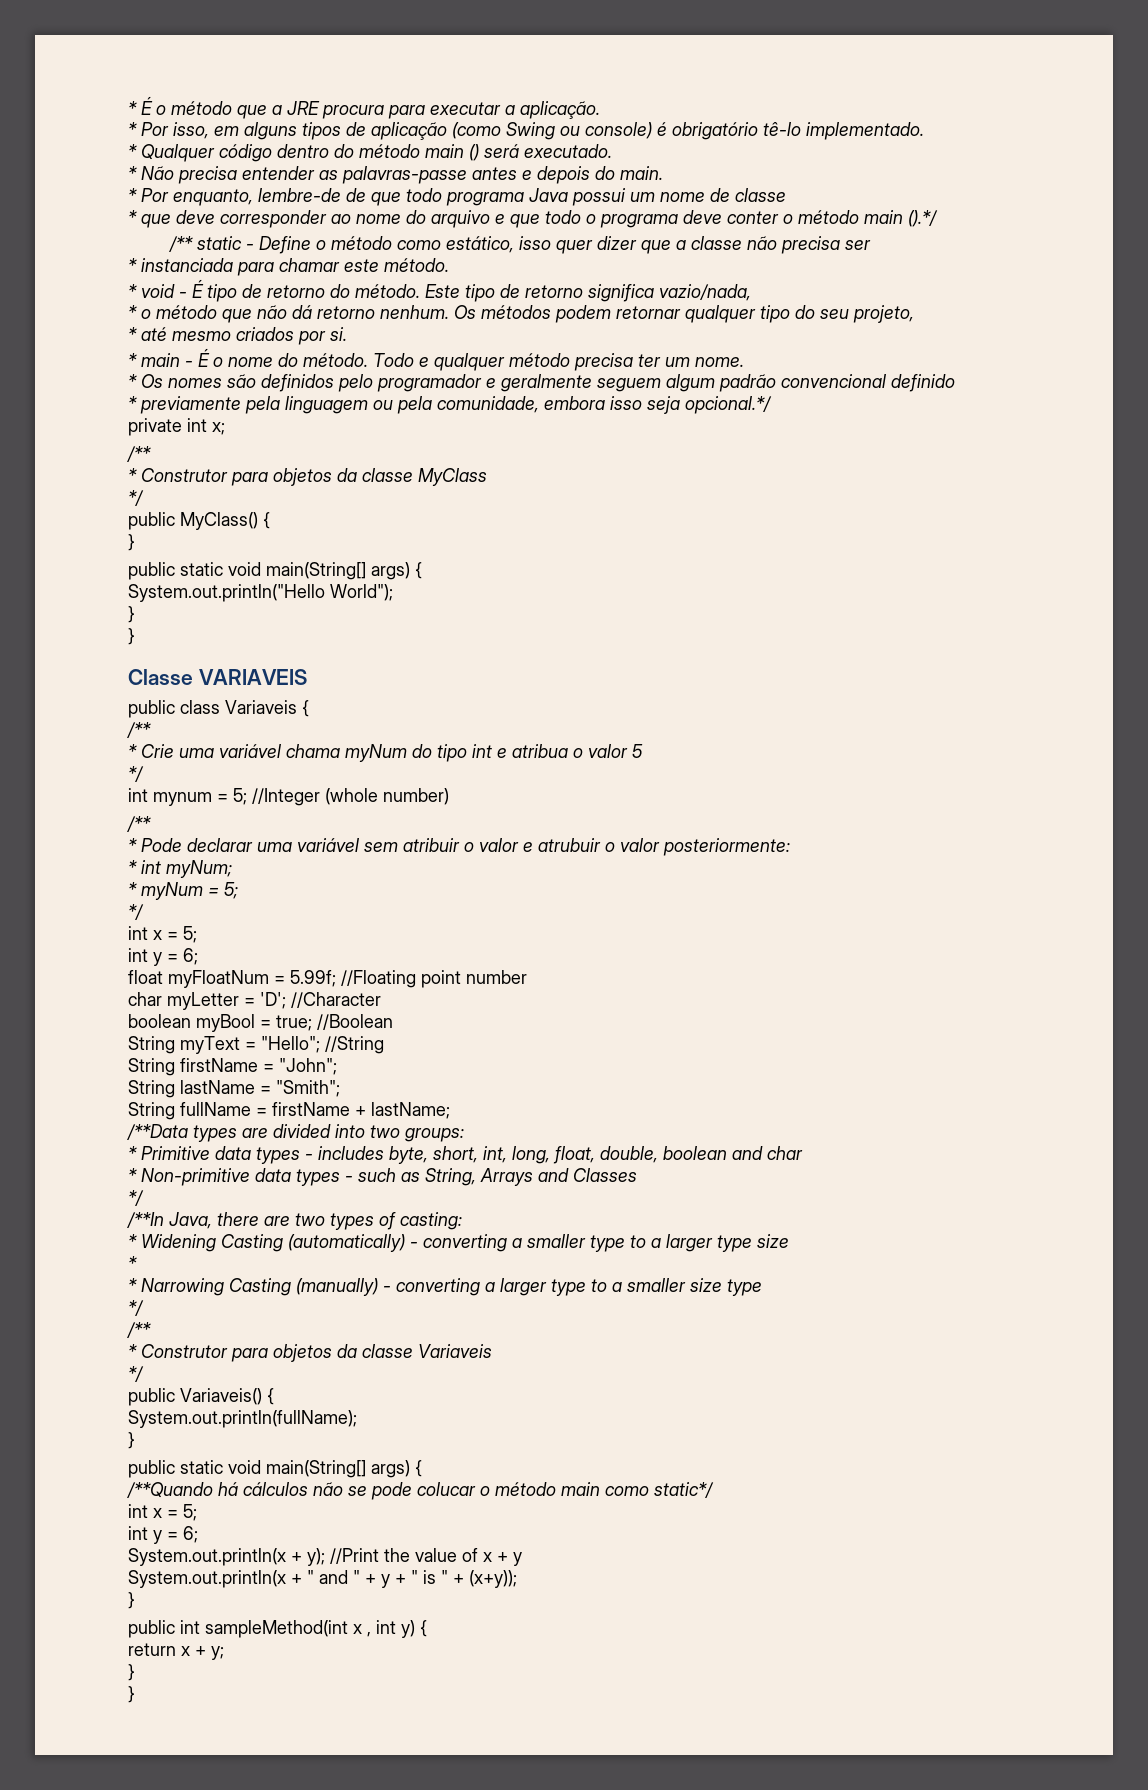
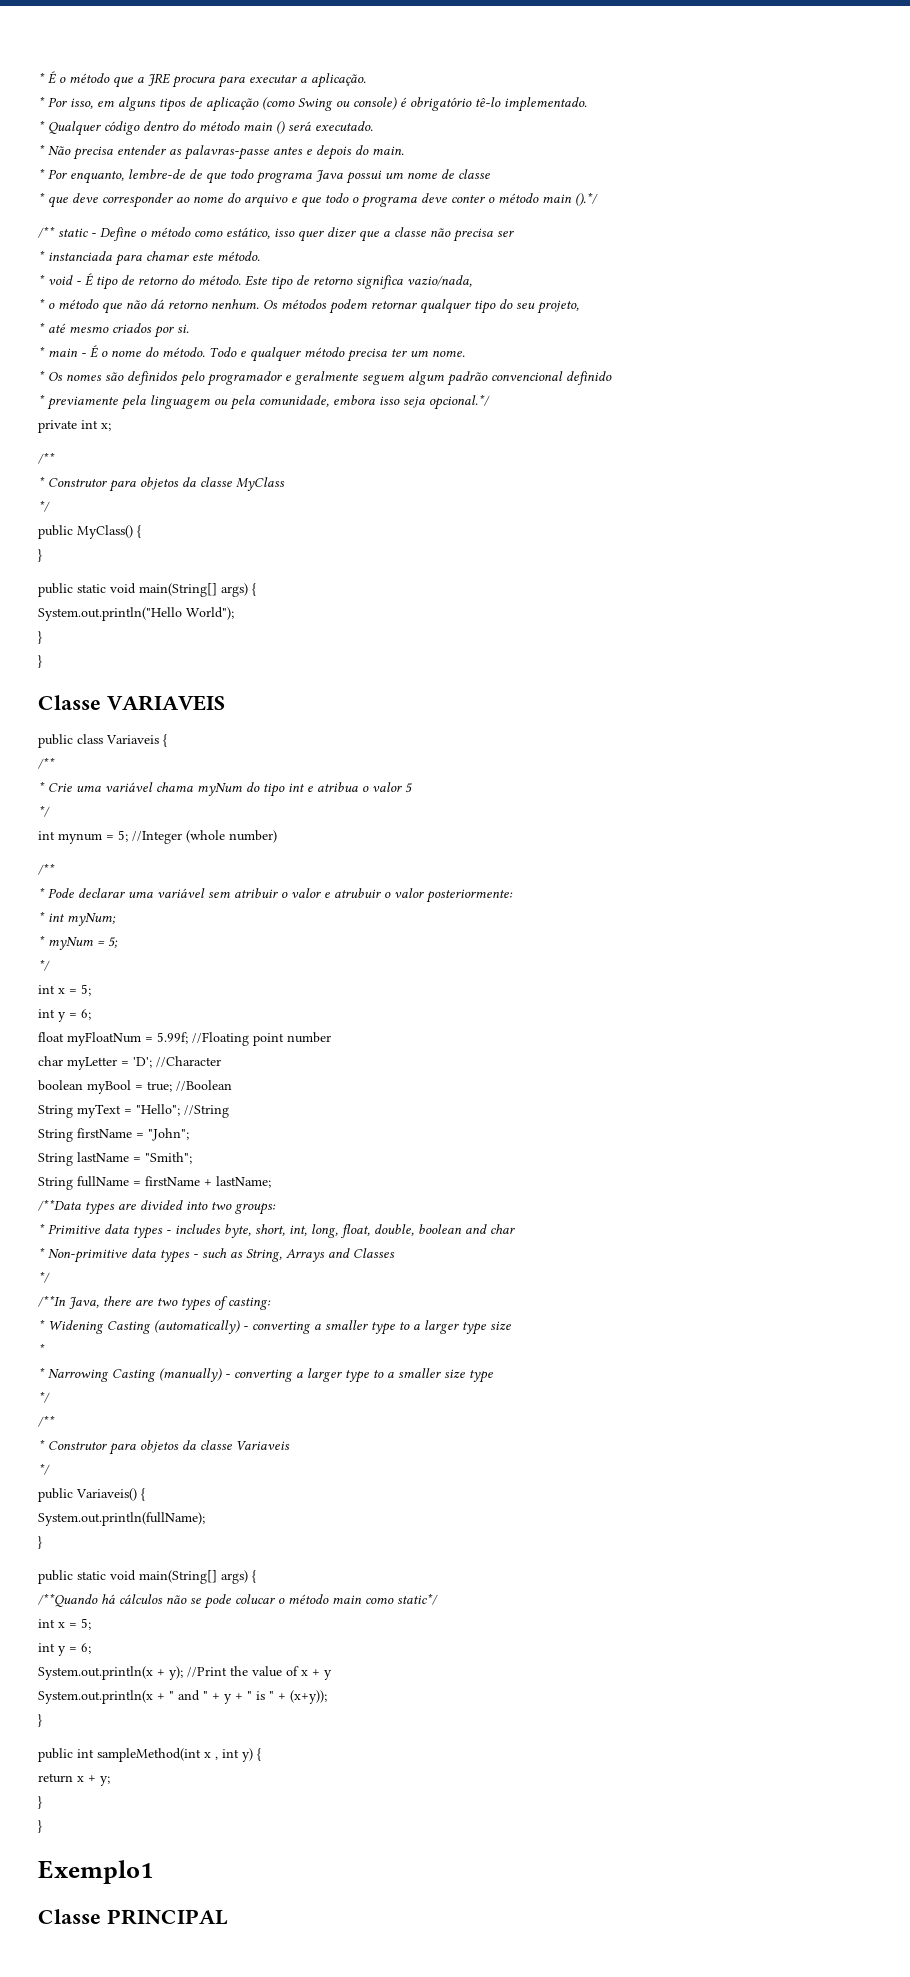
(135, 1694) none -> [38,1860,153,1884] [38,1909,228,1925] // Exemplo1 // Classe PRINCIPAL

